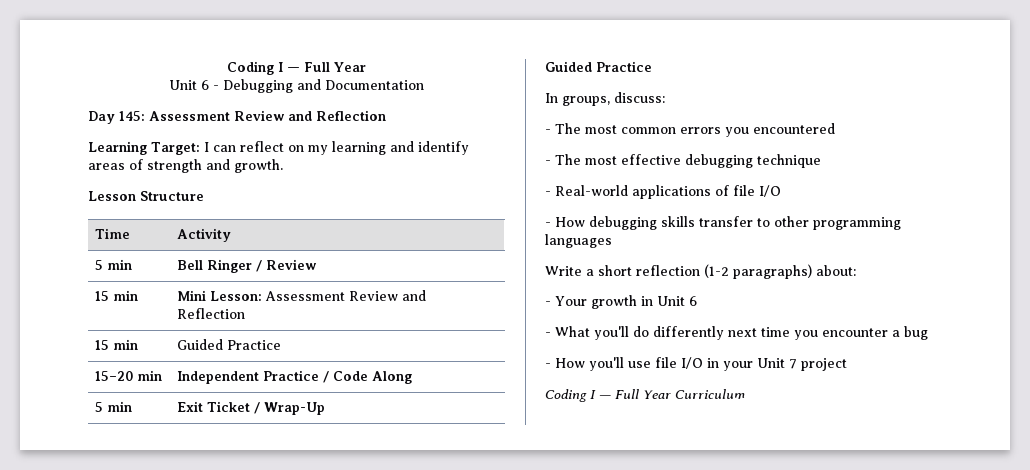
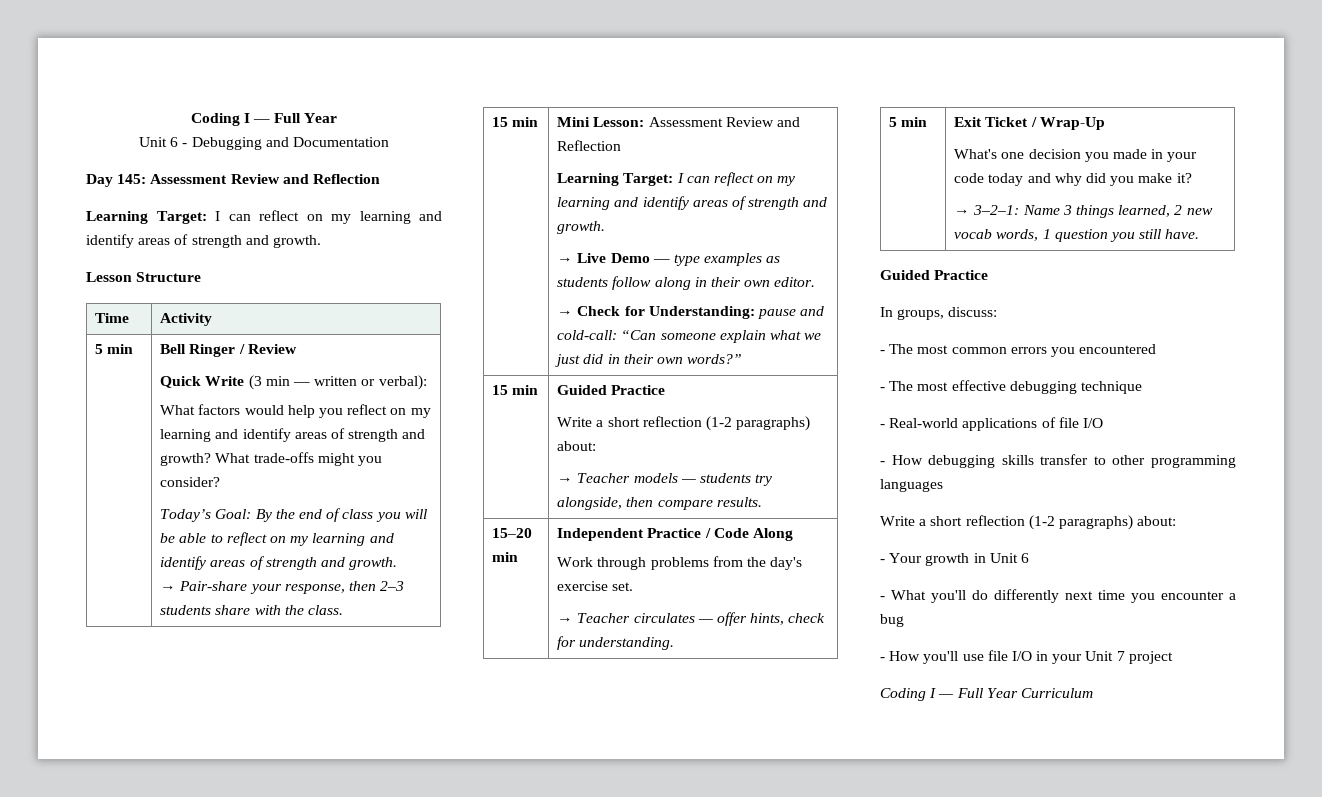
(318, 264) none -> [160,375,427,390] [160,404,431,418] [160,428,426,442] [160,452,382,466] [160,477,221,487] [160,508,427,522] [160,532,394,546] [160,556,398,570] [160,581,405,594] [160,605,343,615] // Quick Write (3 min — written or verbal): // What factors would help you reflect on my learning and identify areas of strength and growth? What trade-offs might you consider? // Today’s Goal: By the end of class you will be able to reflect on my learning and identify areas of strength and growth. // → Pair-share your response, then 2–3 students share with the class.
[95,339,139,350] [177,339,282,350] // 15 min | Guided Practice -> [557,172,796,186] [557,196,828,210] [557,221,606,234] [557,253,781,266] [557,276,816,290] [557,306,825,319] [557,330,822,343] [555,354,743,367] [492,385,539,395] [557,385,666,395] [557,416,811,431] [557,441,597,451] [557,473,773,486] [557,497,762,510] // Learning Target: I can reflect on my learning and identify areas of strength and growth. // → Live Demo — type examples as students follow along in their own editor. // → Check for Understanding: pause and cold-call: “Can someone explain what we just did in their own words?” // 15 min | Guided Practice // Write a short reflection (1-2 paragraphs) about: // → Teacher models — students try alongside, then compare results.
(413, 377) none -> [557,556,803,570] [557,581,634,591] [557,612,826,626] [557,636,675,650] // Work through problems from the day's exercise set. // → Teacher circulates — offer hints, check for understanding.
(326, 408) none -> [954,149,1198,162] [954,173,1192,186] [954,205,1213,218] [954,229,1200,242] // What's one decision you made in your code today and why did you make it? // → 3–2–1: Name 3 things learned, 2 new vocab words, 1 question you still have.

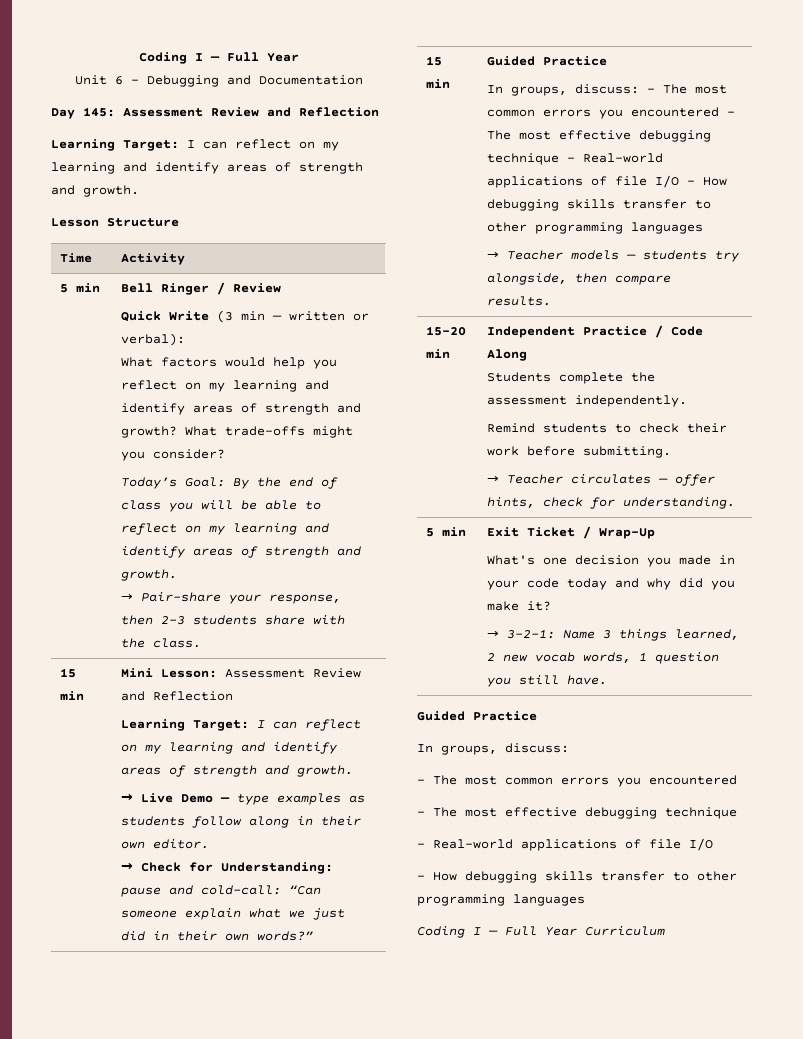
[557,416,811,431] [557,441,597,451] Write a short reflection (1-2 paragraphs) about: -> [487,84,728,96] [487,107,736,119] [487,130,712,142] [487,153,664,165] [487,175,728,188] [487,199,712,211] [487,222,704,234] In groups, discuss: - The most common errors you encountered - The most effective debugging technique - Real-world applications of file I/O - How debugging skills transfer to other programming languages
[557,556,803,570] [557,581,634,591] Work through problems from the day's exercise set. -> [487,372,656,384] [487,395,688,407] [487,423,728,433] [487,446,672,458] Students complete the assessment independently. // Remind students to check their work before submitting.
[880,515,1177,530] [880,553,1029,566] [880,589,1236,603] [880,614,904,627] [880,650,1173,664] // Write a short reflection (1-2 paragraphs) about: // - Your growth in Unit 6 // - What you'll do differently next time you encounter a bug // - How you'll use file I/O in your Unit 7 project -> (585, 900) none

